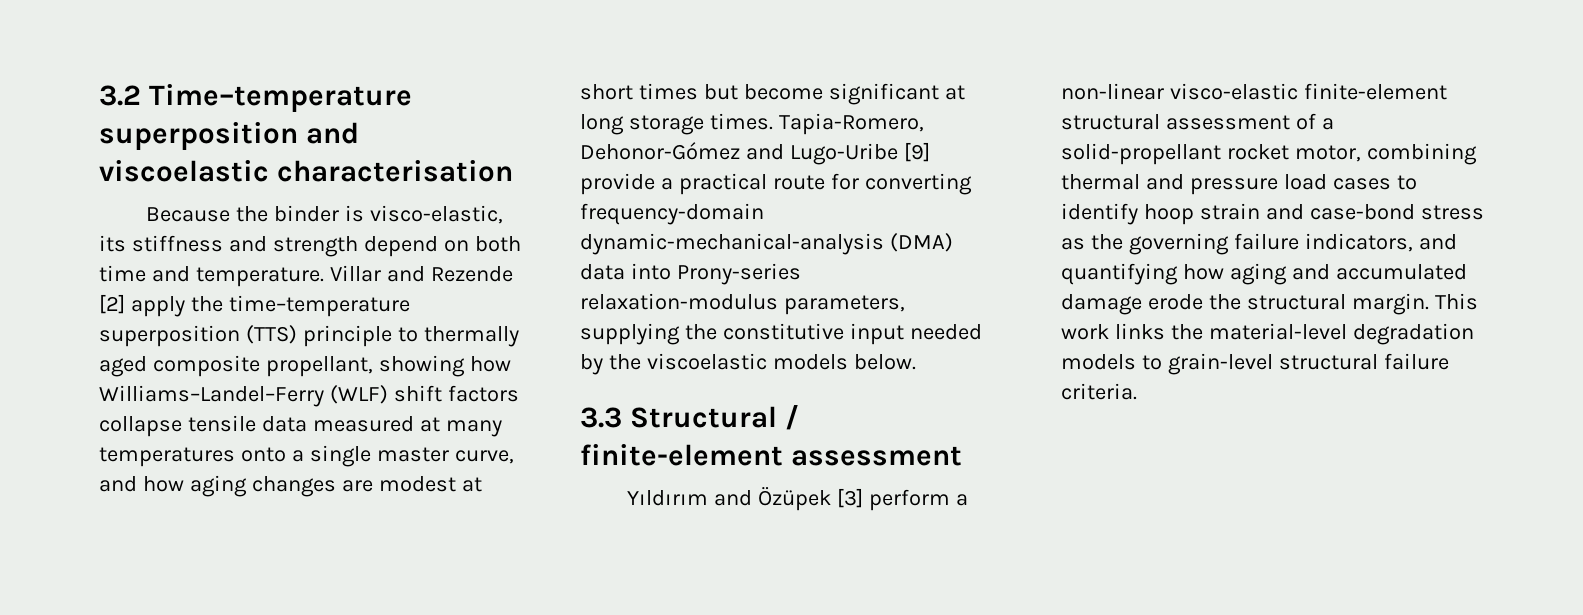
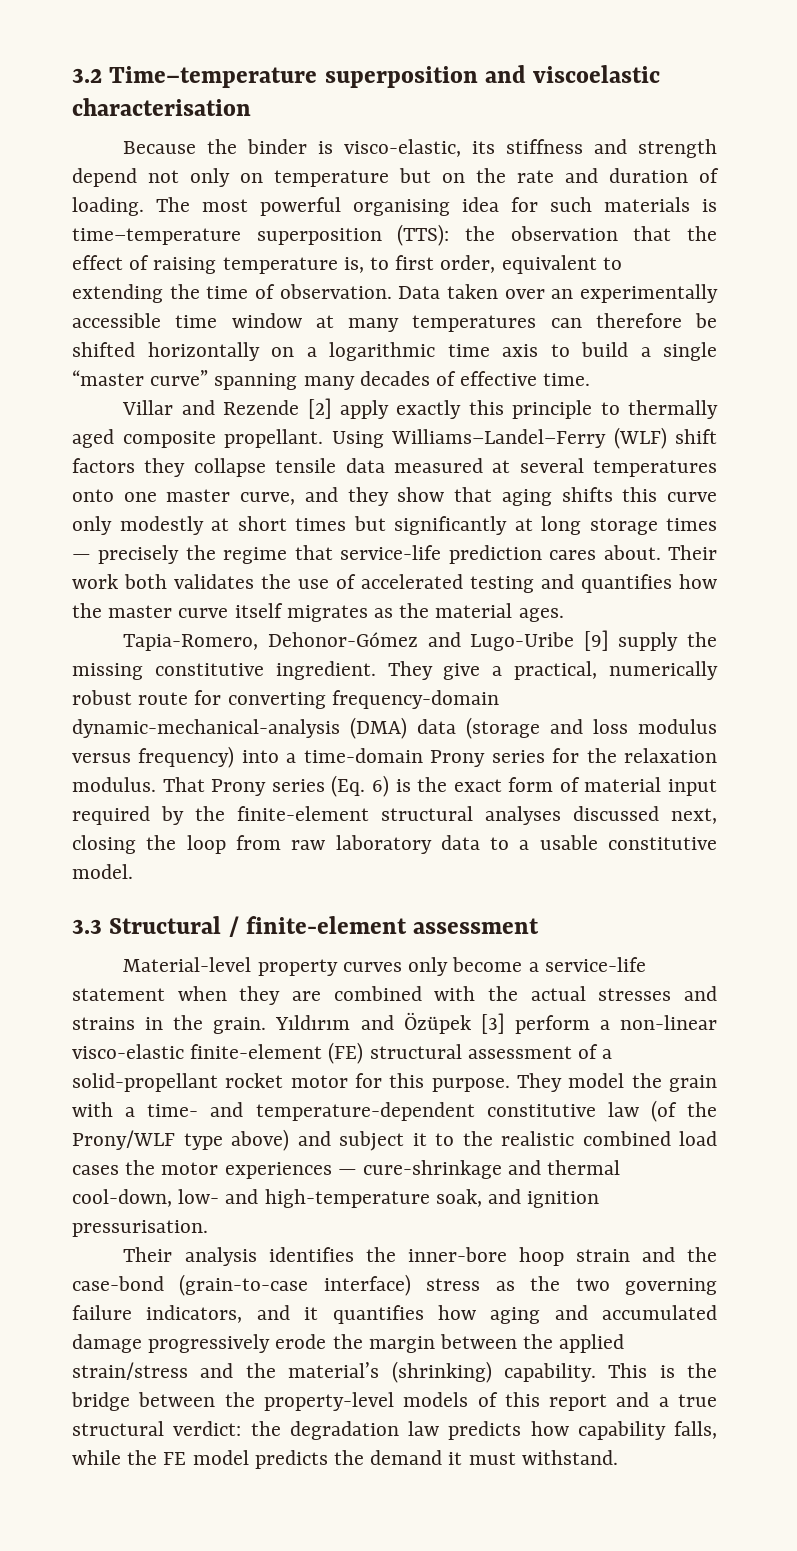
[443,236,521,252] [99,265,324,287] on both time and temperature. -> [148,168,719,187] [72,197,717,216] [72,224,717,246] [72,255,622,274] [72,284,718,303] [72,313,717,332] [72,342,717,361] [72,370,591,390] not only on temperature but on the rate and duration of loading. The most powerful organising idea for such materials is time–temperature superposition (TTS): the observation that the effect of raising temperature is, to first order, equivalent to extending the time of observation. Data taken over an experimentally accessible time window at many temperatures can therefore be shifted horizontally on a logarithmic time axis to build a single “master curve” spanning many decades of effective time. //
[190,295,410,317] [99,325,297,347] the time–temperature superposition (TTS) -> [396,400,504,419] exactly this
[265,355,511,377] propellant, showing how -> [224,429,384,448] propellant. Using
(519, 393) none -> [144,458,186,477] they
[445,420,502,437] many -> [519,458,584,473] several
[291,445,371,467] a single -> [123,492,157,502] one
[142,475,456,497] how aging changes are modest -> [347,487,718,506] [72,516,204,535] they show that aging shifts this curve only modestly
[743,83,939,105] become significant -> [394,516,507,535] significantly
[709,113,773,130] times. -> [666,518,717,531] [72,545,718,564] [72,574,717,593] [72,603,564,622] times — precisely the regime that service-life prediction cares about. Their work both validates the use of accelerated testing and quantifies how the master curve itself migrates as the material ages. //
[580,173,767,195] provide a practical -> [618,632,717,651] [72,661,718,680] [72,690,132,705] supply the missing constitutive ingredient. They give a practical, numerically robust
[630,263,801,285] [580,293,905,315] [580,323,982,345] [580,353,916,375] into Prony-series relaxation-modulus parameters, supplying the constitutive input needed by the viscoelastic models below. -> [466,717,717,739] [72,746,718,768] [72,775,717,797] [72,806,717,825] [72,835,717,854] [72,864,133,879] (storage and loss modulus versus frequency) into a time-domain Prony series for the relaxation modulus. That Prony series (Eq. 6) is the exact form of material input required by the finite-element structural analyses discussed next, closing the loop from raw laboratory data to a usable constitutive model.
(962, 456) none -> [123,957,646,976] [72,986,717,1005] [72,1015,267,1034] Material-level property curves only become a service-life statement when they are combined with the actual stresses and strains in the grain.
(1447, 91) none -> [328,1042,364,1064] (FE)
[1294,143,1477,165] [1061,174,1417,195] [1061,203,1415,225] motor, combining thermal and pressure load cases to identify hoop strain and case-bond -> [290,1073,717,1092] [72,1100,717,1122] [72,1129,717,1151] [72,1160,621,1179] [72,1189,600,1208] [72,1220,208,1237] [123,1247,717,1266] [72,1274,411,1296] motor for this purpose. They model the grain with a time- and temperature-dependent constitutive law (of the Prony/WLF type above) and subject it to the realistic combined load cases the motor experiences — cure-shrinkage and thermal cool-down, low- and high-temperature soak, and ignition pressurisation. // Their analysis identifies the inner-bore hoop strain and the case-bond (grain-to-case interface)
(1123, 242) none -> [575,1278,610,1291] two
[1061,263,1178,285] quantifying -> [304,1305,424,1324] it quantifies
(1142, 304) none -> [148,1334,271,1353] progressively
[1246,293,1478,315] [1061,323,1474,345] [1061,353,1449,375] [1061,383,1137,400] structural margin. This work links the material-level degradation models to grain-level structural failure criteria. -> [368,1334,625,1353] [72,1361,717,1383] [71,1392,717,1411] [72,1421,717,1440] [72,1450,618,1469] margin between the applied strain/stress and the material’s (shrinking) capability. This is the bridge between the property-level models of this report and a true structural verdict: the degradation law predicts how capability falls, while the FE model predicts the demand it must withstand.

